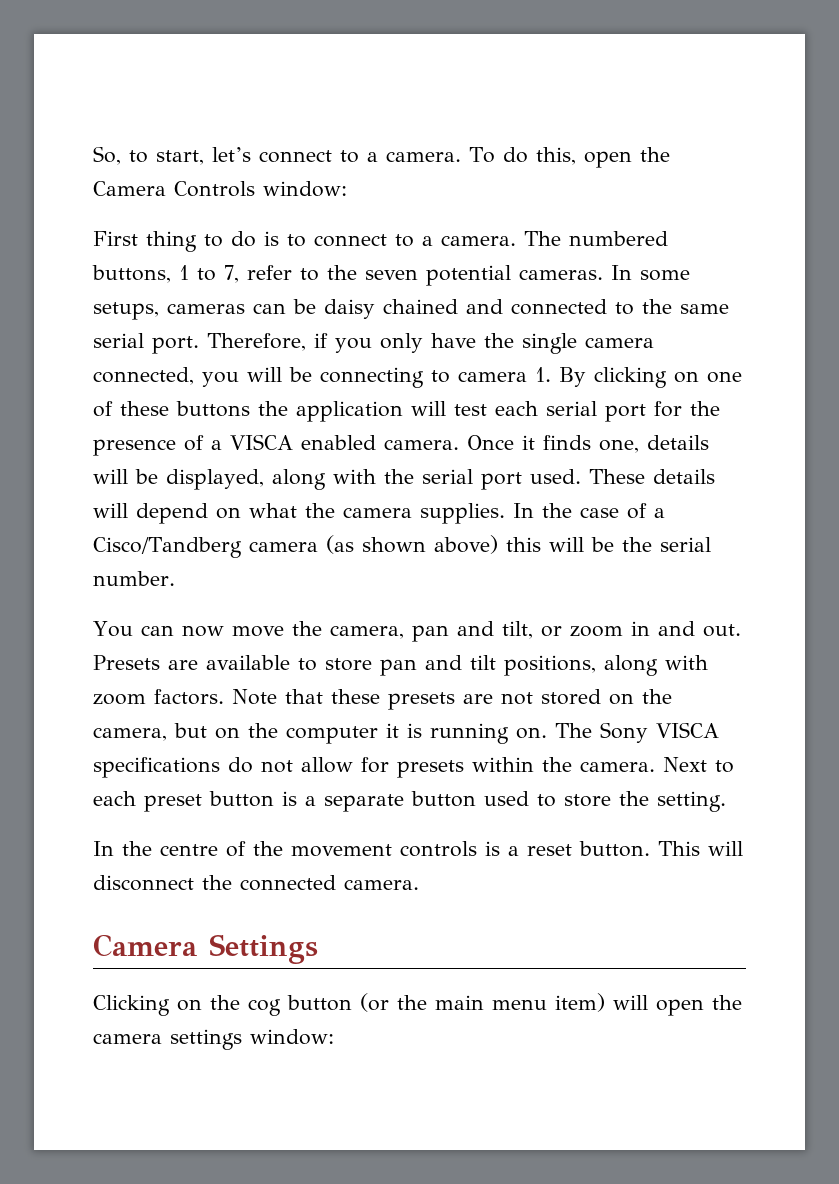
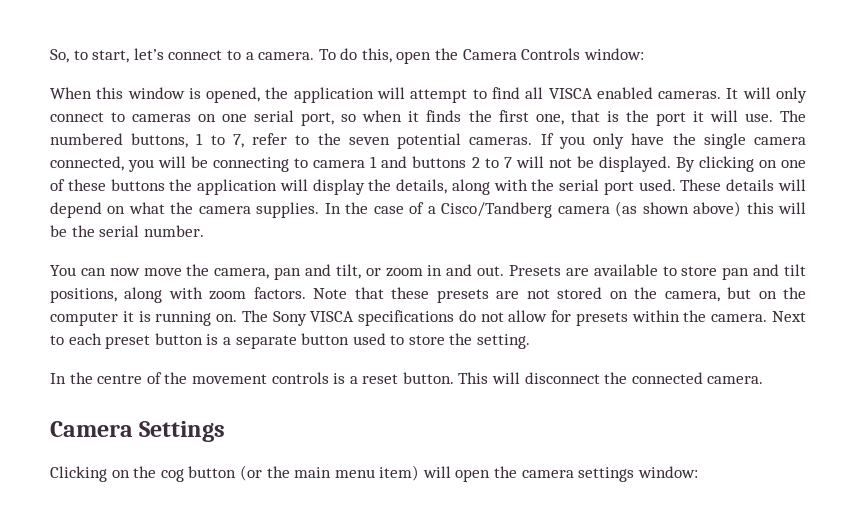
[93,231,516,252] First thing to do is to connect to a camera. -> [50,87,807,103] [50,110,773,126] When this window is opened, the application will attempt to find all VISCA enabled cameras. It will only connect to cameras on one serial port, so when it finds the first one, that is the port it will use.
[611,265,690,281] [93,299,729,320] [93,333,328,354] In some setups, cameras can be daisy chained and connected to the same serial port. Therefore, if -> [540,133,554,145] If
[535,367,551,382] 1. -> [370,156,671,172] 1 and buttons 2 to 7 will not be displayed.
[454,401,720,422] [93,434,709,456] [93,469,264,490] test each serial port for the presence of a VISCA enabled camera. Once it finds one, details will be displayed, -> [312,179,448,195] display the details,

